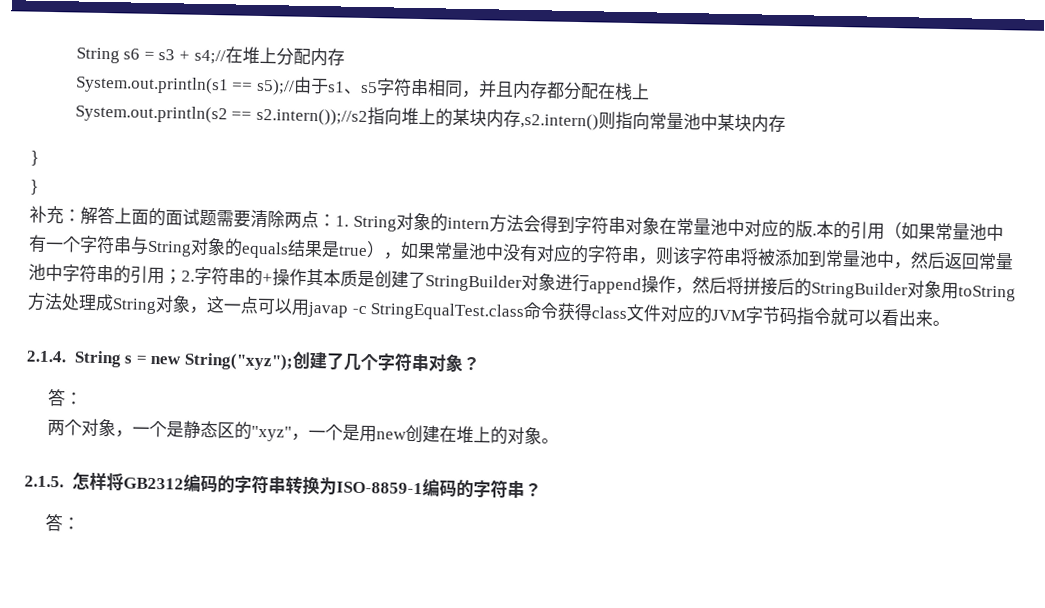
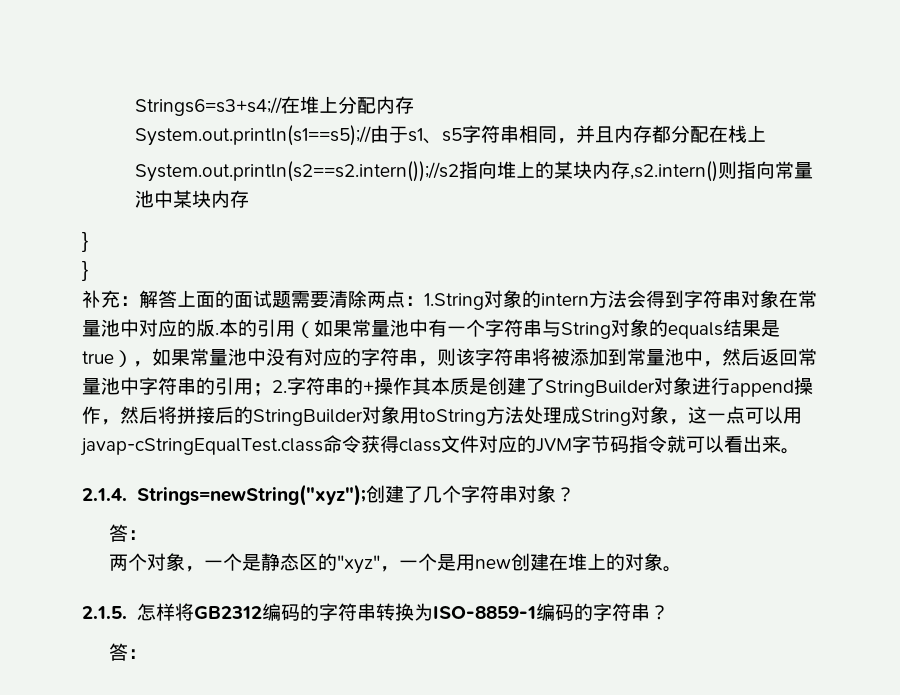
[75,47,226,65] String s6 = s3 + s4;// -> [135,97,283,116] Strings6=s3+s4;//
[74,75,295,96] System.out.println(s1 == s5);// -> [135,125,372,146] System.out.println(s1==s5);//
[74,104,368,127] System.out.println(s2 == s2.intern());//s2 -> [135,161,460,182] System.out.println(s2==s2.intern());//s2
[335,215,397,232] 1. String -> [424,293,484,310] 1.String
[307,301,525,322] javap -c StringEqualTest.class -> [80,438,323,456] javap-cStringEqualTest.class
[73,350,293,371] String s = new String("xyz"); -> [136,484,366,506] Strings=newString("xyz");

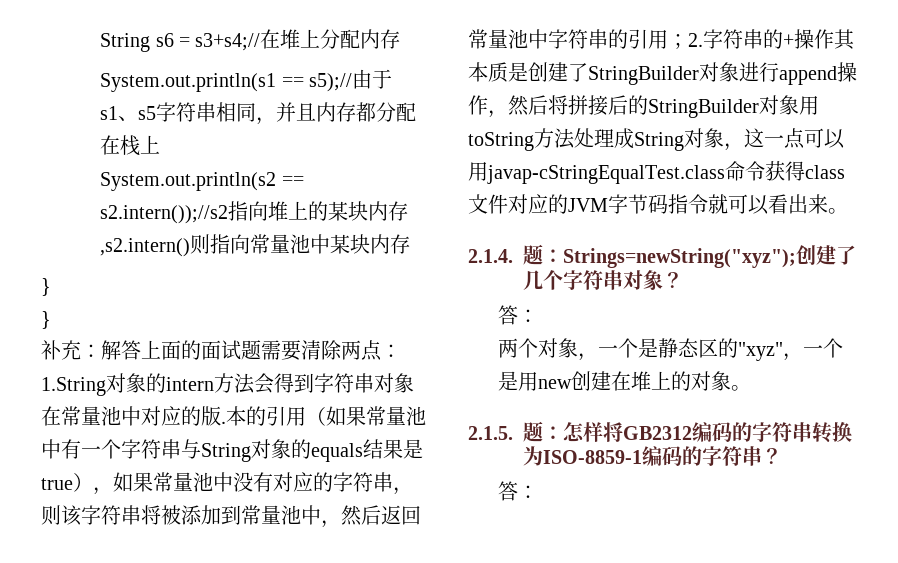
[135,97,283,116] Strings6=s3+s4;// -> [100,33,261,52] String s6 = s3+s4;//
[135,125,372,146] System.out.println(s1==s5);// -> [100,73,353,92] System.out.println(s1 == s5);//
[135,161,460,182] System.out.println(s2==s2.intern());//s2 -> [100,172,304,191] [100,205,229,224] System.out.println(s2 == s2.intern());//s2
(127, 494) none -> [523,244,563,265] 题：
(127, 612) none -> [523,421,563,442] 题：

